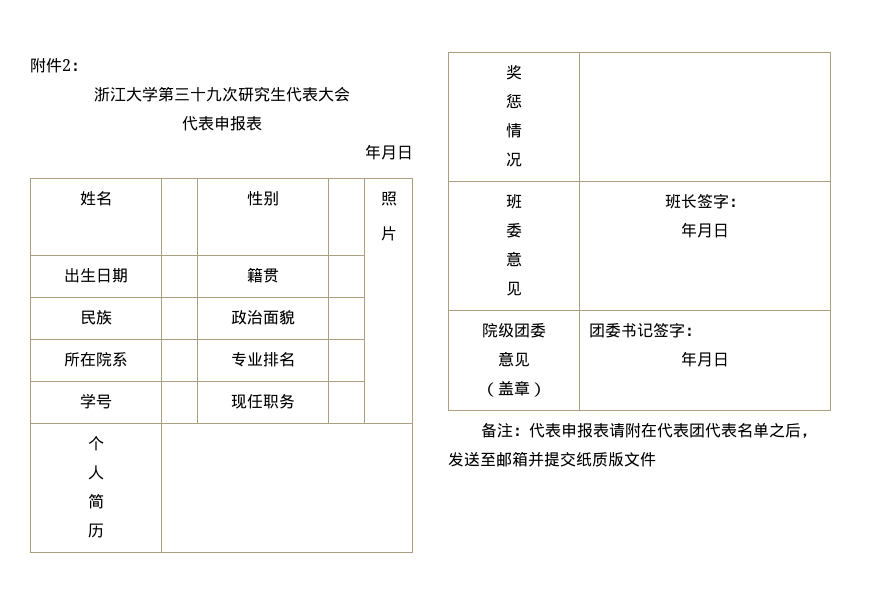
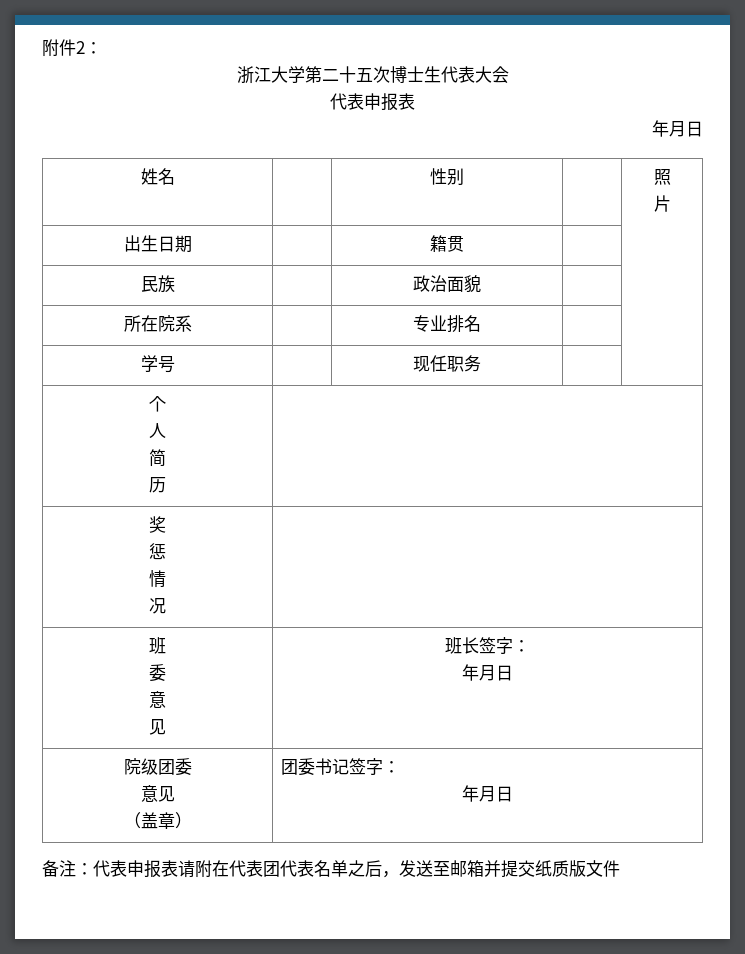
[173,86,270,102] 三十九次研究 -> [321,66,424,83] 二十五次博士

